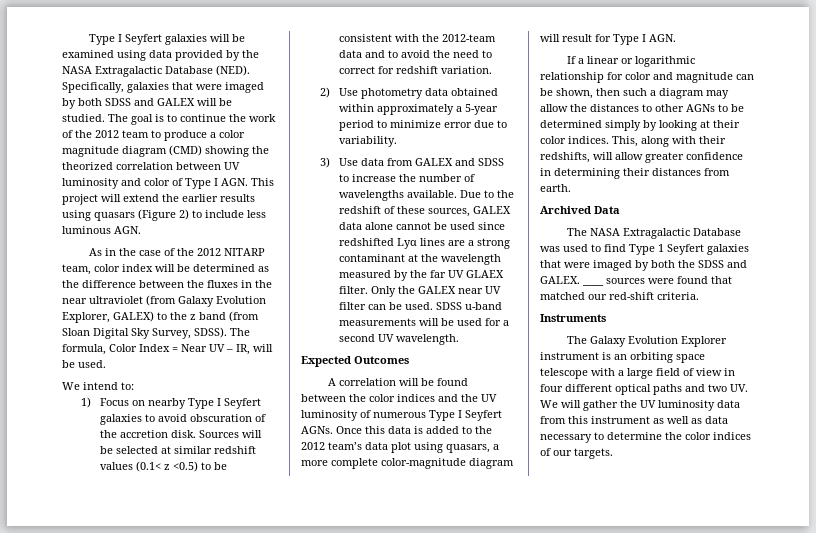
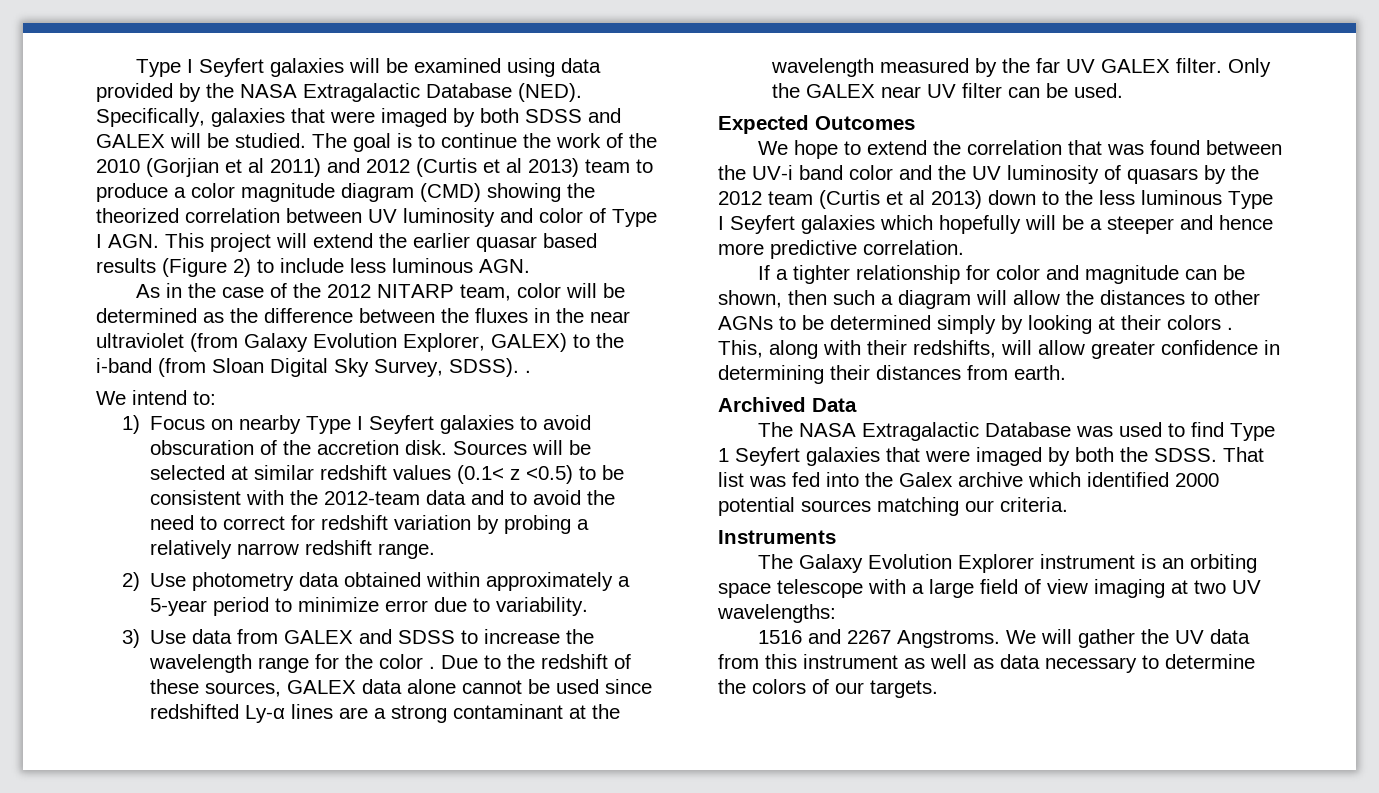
[95,130,119,138] 2012 -> [96,158,579,177] 2010 (Gorjian et al 2011) and 2012 (Curtis et al 2013)
[220,194,255,202] [62,210,135,221] results using quasars -> [476,233,597,252] [96,258,156,273] quasar based results
[122,264,153,272] index -> (561, 290) none
[190,312,226,320] z band -> [96,358,152,373] i-band
[230,328,250,336] [62,344,273,355] [62,360,106,368] The formula, Color Index = Near UV – IR, will be used. -> [525,370,531,373] .
[441,66,493,74] variation. -> [394,515,590,534] [150,540,436,559] variation by probing a relatively narrow redshift range.
[419,174,476,182] [339,190,458,201] number of wavelengths available. -> [149,654,436,673] wavelength range for the color .
[397,238,418,249] Lyα -> [245,705,286,723] Ly-α
[466,270,505,278] GLAEX -> [1101,59,1171,73] GALEX
[436,302,503,310] [339,318,510,326] [339,334,460,345] [301,356,409,367] [328,378,469,386] [301,394,435,402] SDSS u-band measurements will be used for a second UV wavelength. // Expected Outcomes // A correlation will be found between the color indices -> [718,115,915,134] [757,140,1282,159] [718,165,893,180] // Expected Outcomes // We hope to extend the correlation that was found between the UV-i band color
[373,410,502,421] [301,426,492,434] [301,442,499,453] [301,458,514,469] [540,34,676,45] numerous Type I Seyfert AGNs. Once this data is added to the 2012 team’s data plot using quasars, a more complete color-magnitude diagram will result for Type I AGN. -> [1127,165,1259,184] [718,190,1273,209] [718,215,1273,234] [718,240,964,259] quasars by the 2012 team (Curtis et al 2013) down to the less luminous Type I Seyfert galaxies which hopefully will be a steeper and hence more predictive correlation.
[587,56,696,67] linear or logarithmic -> [792,265,850,284] tighter
[706,90,729,99] may -> [976,290,1007,305] will
[540,136,609,144] color indices. -> [1167,315,1233,330] colors .
[698,260,747,268] [540,276,580,284] [582,284,604,286] [606,276,732,284] [540,292,654,300] SDSS and GALEX. ____ sources were found that matched our red-shift -> [1154,447,1264,462] [718,472,1219,487] [718,497,994,516] SDSS. That list was fed into the Galex archive which identified 2000 potential sources matching our
[724,368,735,376] [540,384,748,395] in four different optical paths and two UV. -> [1094,579,1261,598] [717,604,836,623] [757,629,1000,648] imaging at two UV wavelengths: // 1516 and 2267 Angstroms.
[658,400,715,411] luminosity -> (1204, 637) none
[685,432,751,440] color indices -> [752,679,806,694] colors

